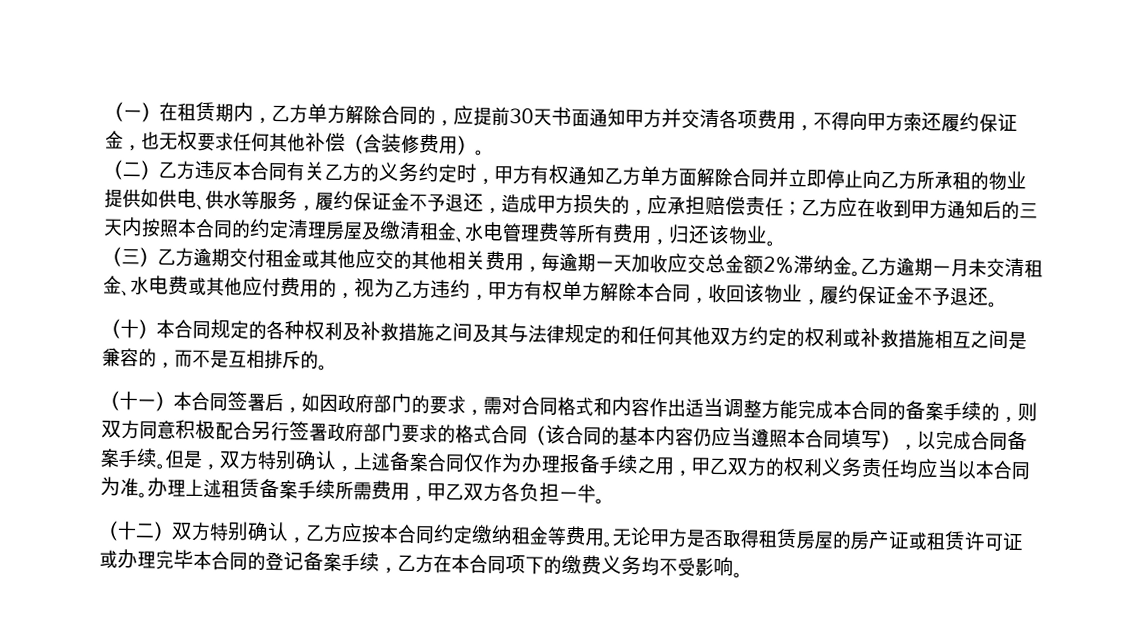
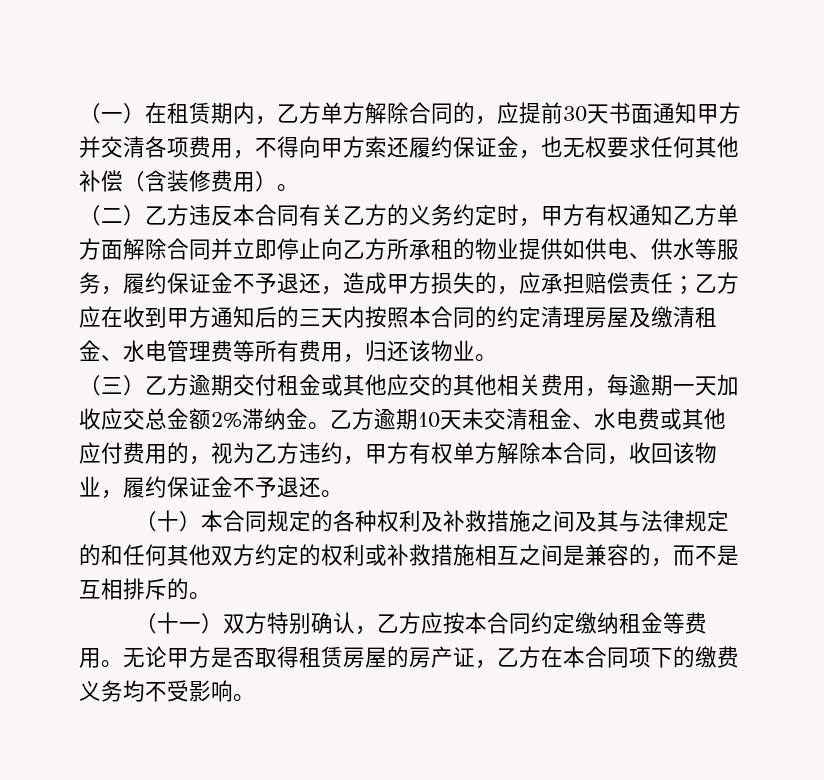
[932,259,969,278] 一月 -> [418,410,462,430] 10天
[173,391,1038,423] [101,419,1028,451] [100,448,1031,481] [100,476,605,505] [99,520,173,542] 本合同签署后，如因政府部门的要求，需对合同格式和内容作出适当调整方能完成本合同的备案手续的，则双方同意积极配合另行签署政府部门要求的格式合同（该合同的基本内容仍应当遵照本合同填写），以完成合同备案手续。但是，双方特别确认，上述备案合同仅作为办理报备手续之用，甲乙双方的权利义务责任均应当以本合同为准。办理上述租赁备案手续所需费用，甲乙双方各负担一半。 // （十二） -> (223, 623) none
[908,531,1024,552] [99,548,380,573] 或租赁许可证或办理完毕本合同的登记备案手续 -> (475, 657) none

